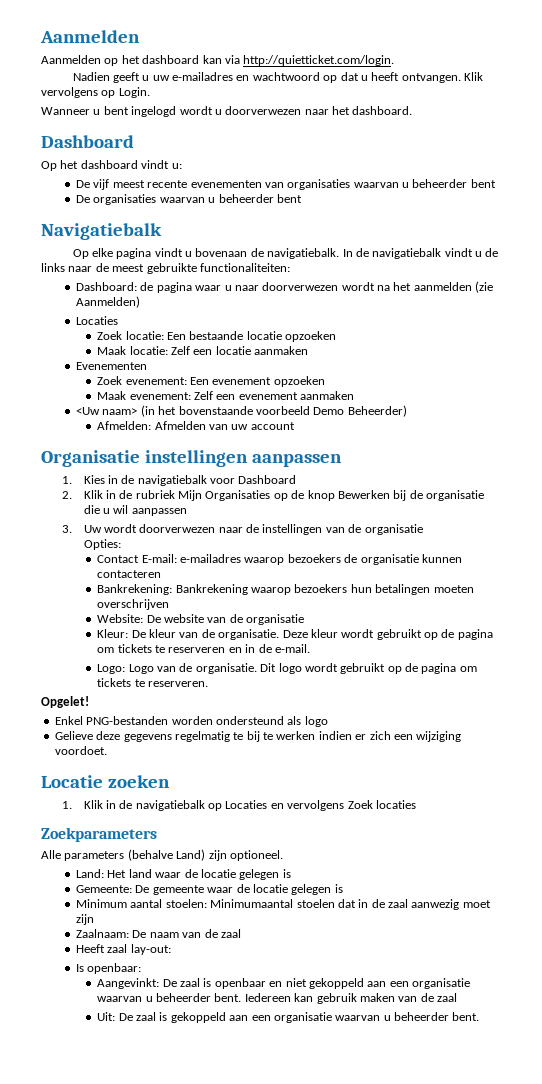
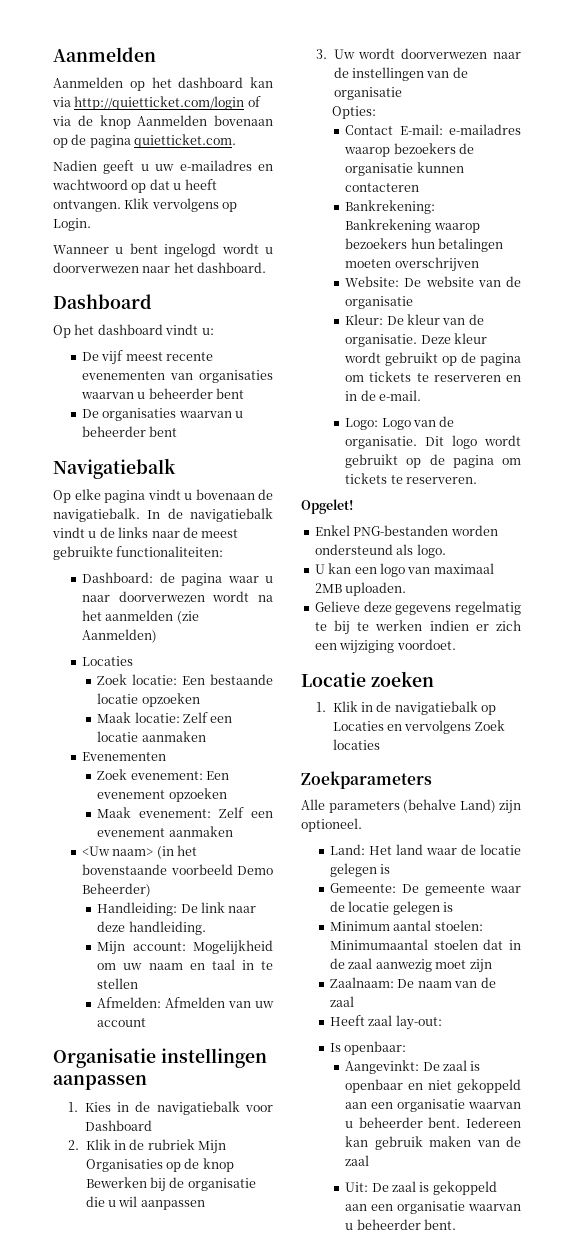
[243,55,395,66] http://quietticket.com/login. -> [74,96,261,110] [52,115,273,129] [53,134,237,148] http://quietticket.com/login of via de knop Aanmelden bovenaan op de pagina quietticket.com.
(407, 411) none -> [97,902,257,916] [97,921,206,935] [97,940,273,955] [97,959,273,970] [97,978,139,989] // Handleiding: De link naar deze handleiding. // Mijn account: Mogelijkheid om uw naam en taal in te stellen
[304,716,328,727] logo -> [416,544,446,558] [314,563,494,577] [314,582,407,596] logo. // U kan een logo van maximaal 2MB uploaden.

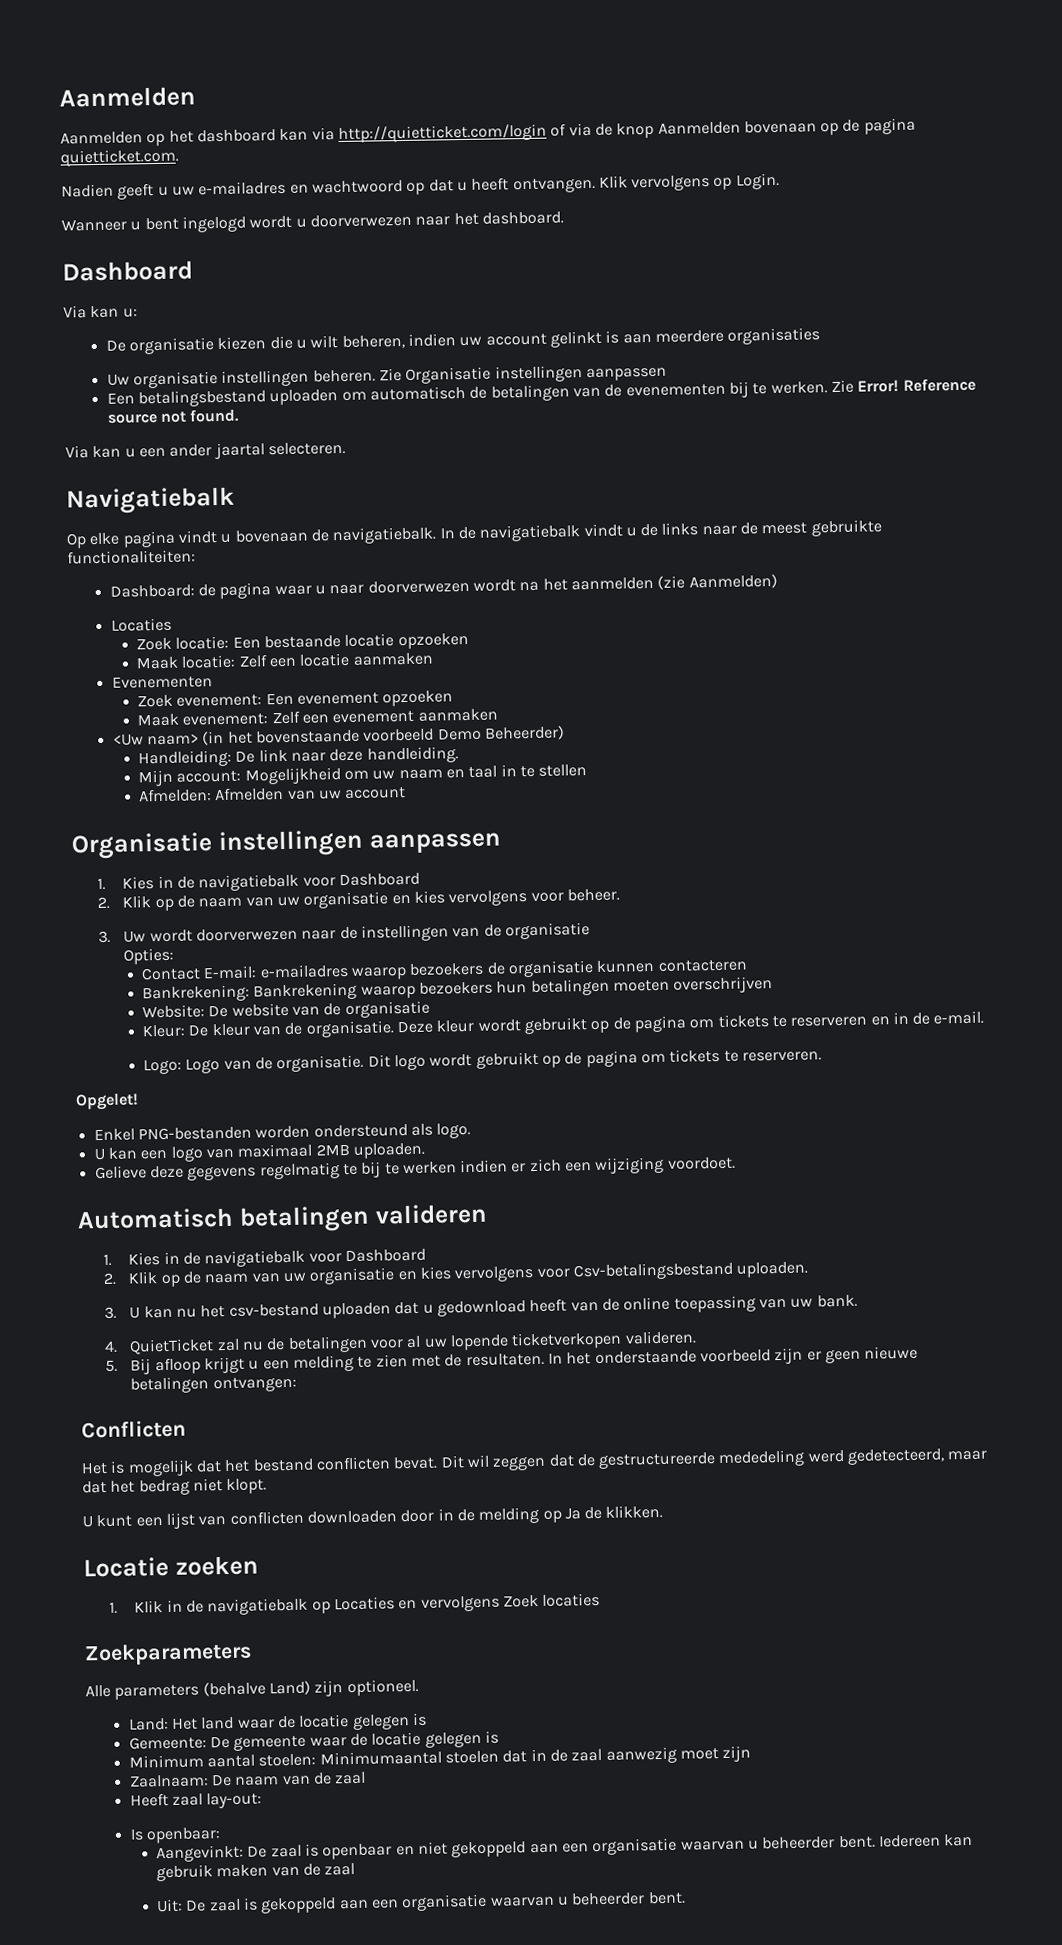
[53,324,214,338] [82,350,214,365] [82,370,273,383] [81,388,245,399] [82,408,244,421] [82,426,178,437] Op het dashboard vindt u: // De vijf meest recente evenementen van organisaties waarvan u beheerder bent // De organisaties waarvan u beheerder bent -> [63,305,138,319] [105,327,821,355] [106,365,668,389] [106,377,976,408] [106,408,241,424] [65,441,346,460] Via kan u: // De organisatie kiezen die u wilt beheren, indien uw account gelinkt is aan meerdere organisaties // Uw organisatie instellingen beheren. Zie Organisatie instellingen aanpassen // Een betalingsbestand uploaden om automatisch de betalingen van de evenementen bij te werken. Zie Error! Reference source not found. // Via kan u een ander jaartal selecteren.
[113,1139,227,1154] [85,1158,234,1172] [85,1177,256,1192] [85,1196,205,1210] in de rubriek Mijn Organisaties op de knop Bewerken bij de organisatie die u wil aanpassen -> [154,888,620,912] op de naam van uw organisatie en kies vervolgens voor beheer.
(456, 644) none -> [77,1203,488,1233] [103,1248,427,1268] [103,1261,809,1288] [104,1294,858,1319] [104,1330,697,1355] [105,1345,919,1375] [130,1376,297,1394] [81,1419,186,1439] [81,1448,988,1477] [82,1478,268,1496] [82,1504,664,1529] // Automatisch betalingen valideren // 1. Kies in de navigatiebalk voor Dashboard // 2. Klik op de naam van uw organisatie en kies vervolgens voor Csv-betalingsbestand uploaden. // 3. U kan nu het csv-bestand uploaden dat u gedownload heeft van de online toepassing van uw bank. // 4. QuietTicket zal nu de betalingen voor al uw lopende ticketverkopen valideren. // 5. Bij afloop krijgt u een melding te zien met de resultaten. In het onderstaande voorbeeld zijn er geen nieuwe betalingen ontvangen: // Conflicten // Het is mogelijk dat het bestand conflicten bevat. Dit wil zeggen dat de gestructureerde mededeling werd gedetecteerd, maar dat het bedrag niet klopt. // U kunt een lijst van conflicten downloaden door in de melding op Ja de klikken.

